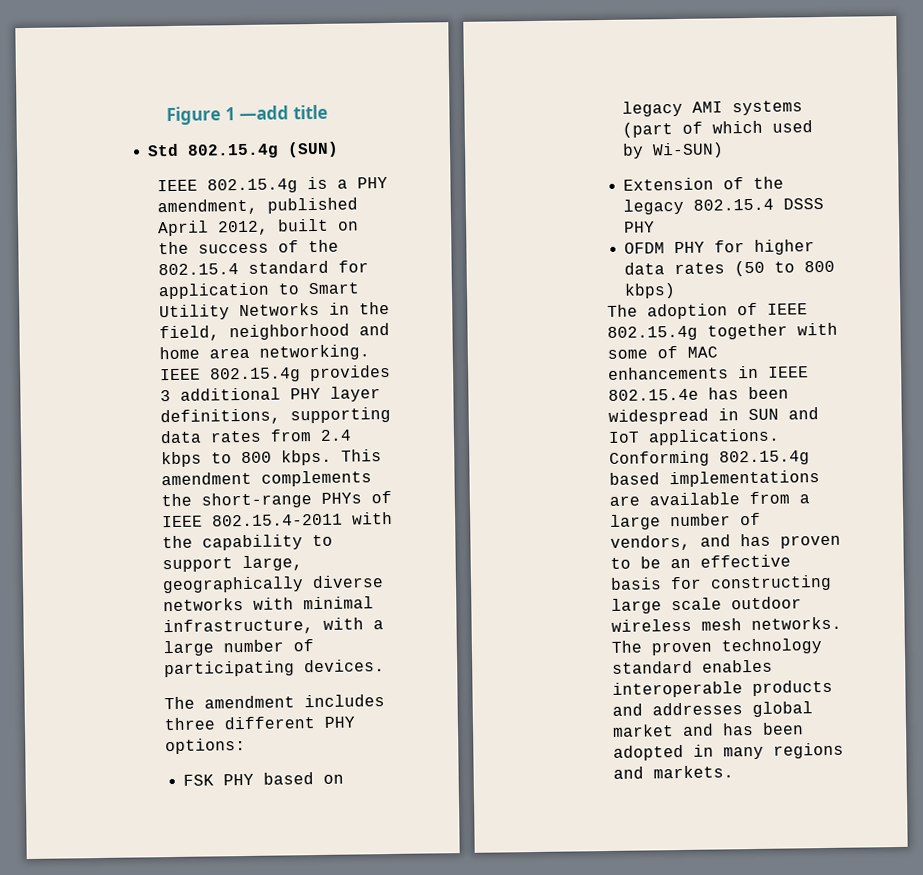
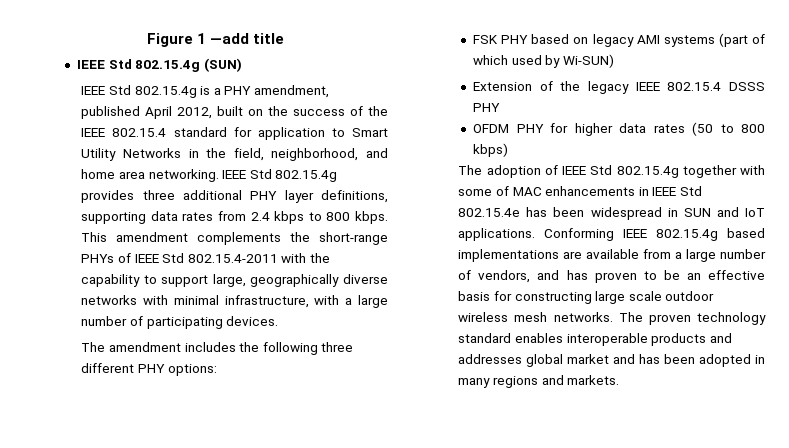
(328, 112) none -> [76,60,105,69] IEEE
(199, 185) none -> [108,85,131,95] Std
(340, 246) none -> [81,128,106,137] IEEE
[229,323,351,341] neighborhood -> [271,148,359,161] neighborhood,
(202, 374) none -> [249,169,272,179] Std
[160,389,172,402] 3 -> [142,190,175,200] three
(204, 521) none -> [162,253,185,263] Std
(386, 701) none -> [239,342,318,355] the following
(685, 206) none -> [635,82,660,91] IEEE
(809, 309) none -> [590,165,613,175] Std
(810, 372) none -> [680,186,703,196] Std
(711, 458) none -> [623,229,648,238] IEEE

